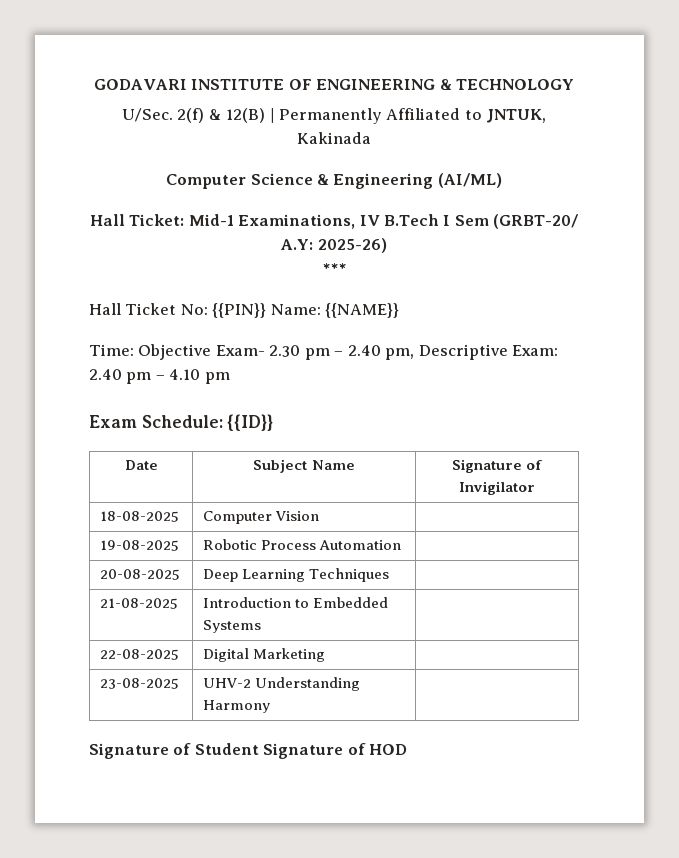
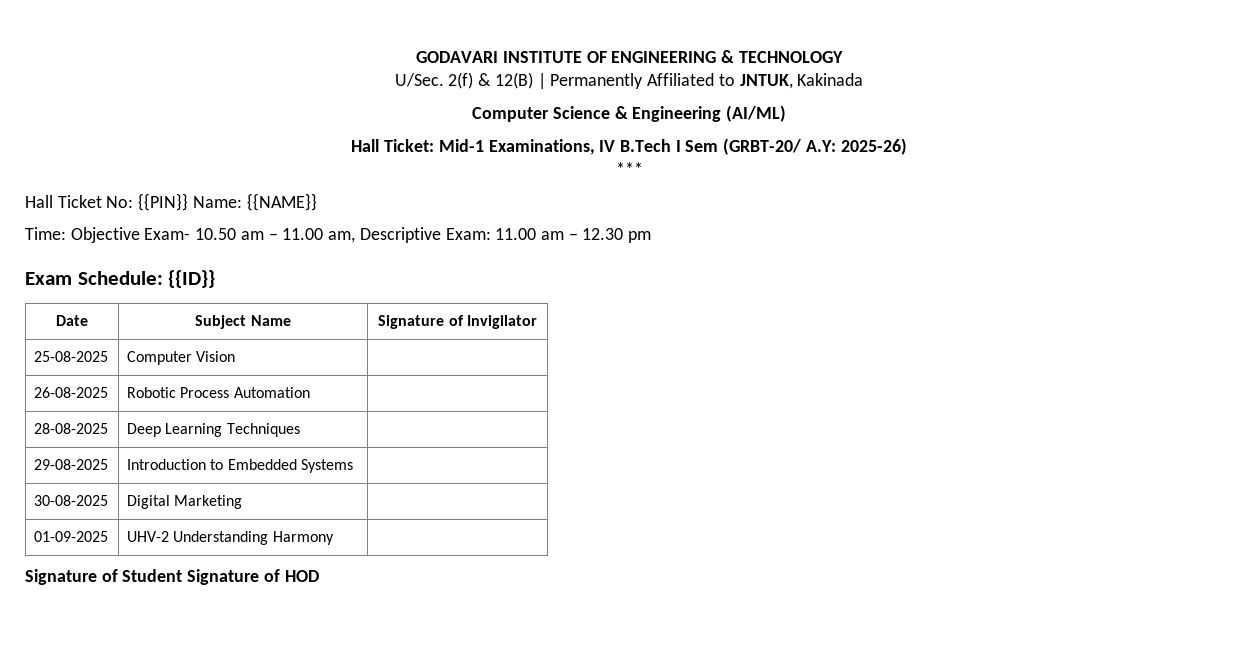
[269,344,559,360] [89,369,201,384] 2.30 pm – 2.40 pm, Descriptive Exam: 2.40 pm – 4.10 -> [195,227,624,243] 10.50 am – 11.00 am, Descriptive Exam: 11.00 am – 12.30
[100,511,180,522] 18-08-2025 -> [34,351,109,362] 25-08-2025
[100,540,180,551] 19-08-2025 -> [34,387,109,398] 26-08-2025
[100,569,181,580] 20-08-2025 -> [34,423,109,434] 28-08-2025
[100,598,179,609] 21-08-2025 -> [34,459,109,470] 29-08-2025
[100,649,180,660] 22-08-2025 -> [34,495,109,506] 30-08-2025
[100,678,180,689] 23-08-2025 -> [34,531,109,542] 01-09-2025

